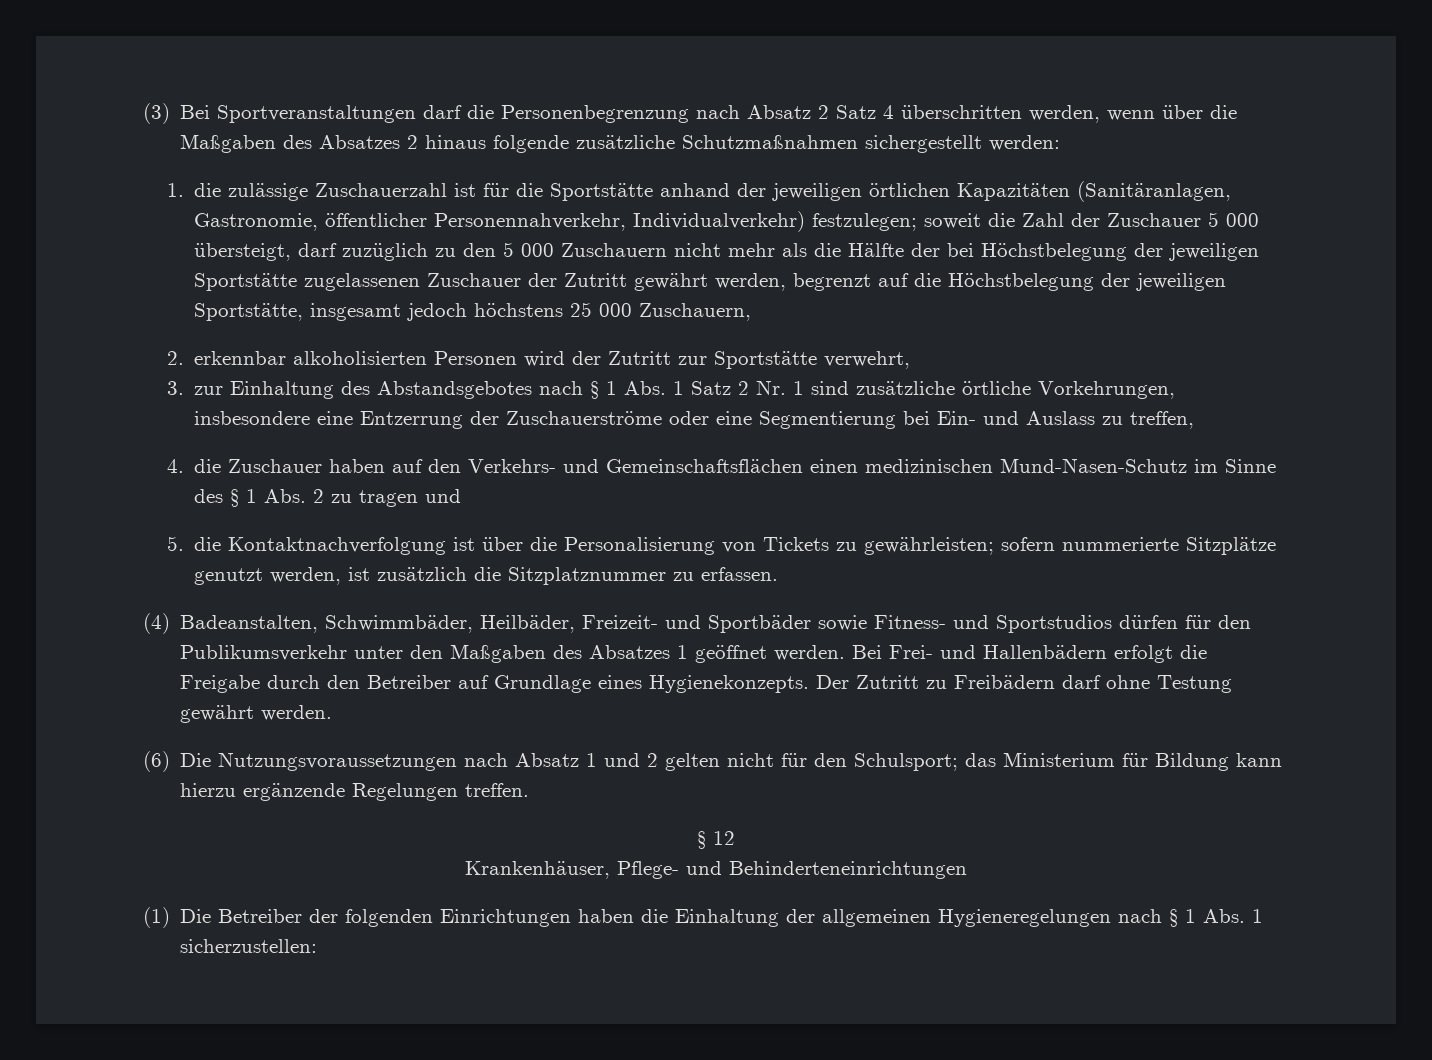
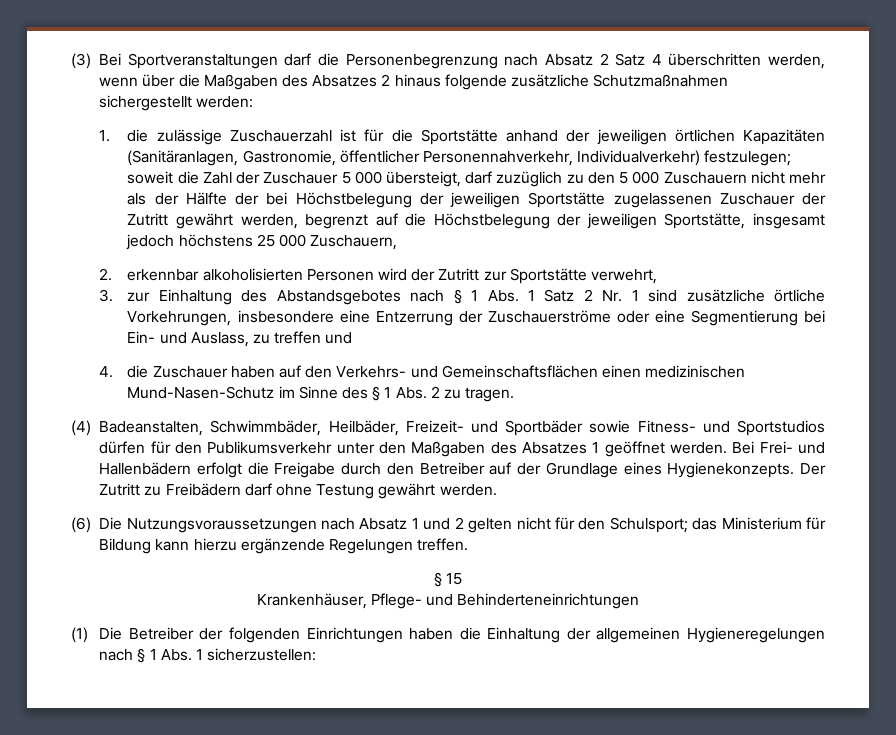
[813,243,841,257] die -> [154,193,179,205] der
[1025,411,1194,429] Auslass zu treffen, -> [190,331,353,347] Auslass, zu treffen und
[358,489,461,507] [166,536,1276,555] [193,567,778,585] tragen und // 5. die Kontaktnachverfolgung ist über die Personalisierung von Tickets zu gewährleisten; sofern nummerierte Sitzplätze genutzt werden, ist zusätzlich die Sitzplatznummer zu erfassen. -> [465,387,515,402] tragen.
(490, 682) none -> [517,463,542,475] der
[713,831,735,845] 12 -> [446,573,463,585] 15

